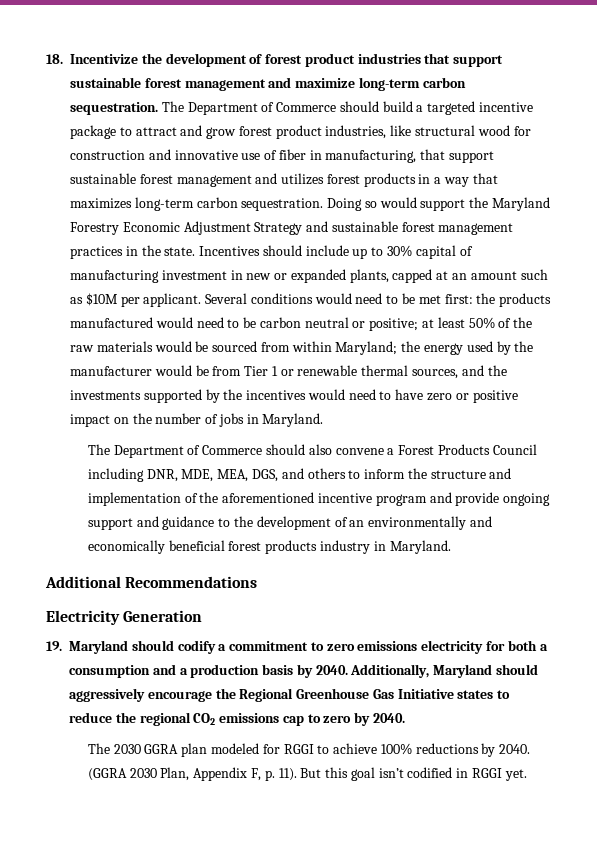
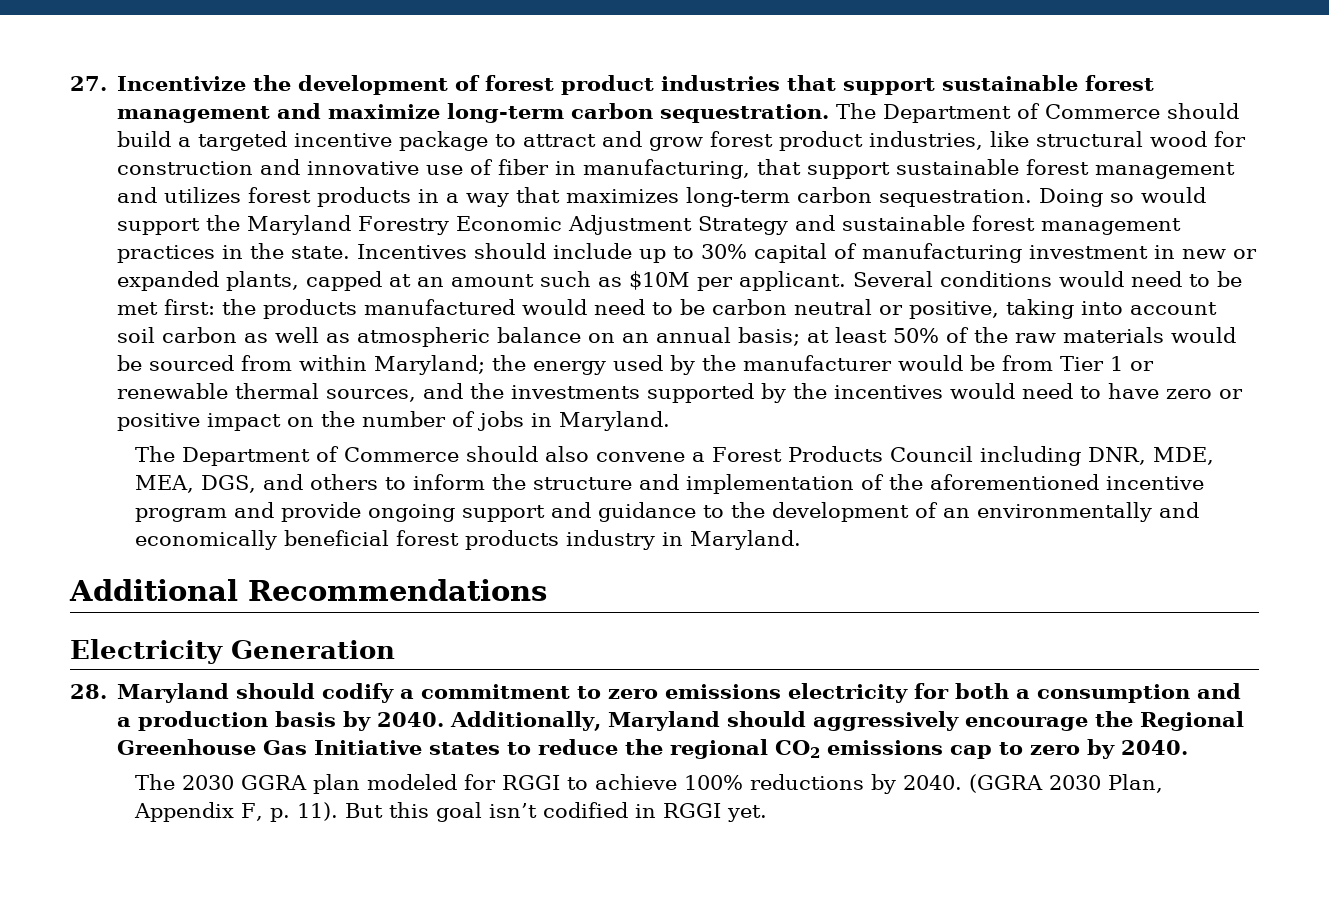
[46,54,63,64] 18. -> [70,76,107,91] 27.
[369,318,419,331] positive; -> [909,299,1218,319] [117,327,801,347] positive, taking into account soil carbon as well as atmospheric balance on an annual basis;
[46,641,62,651] 19. -> [70,684,107,699] 28.

